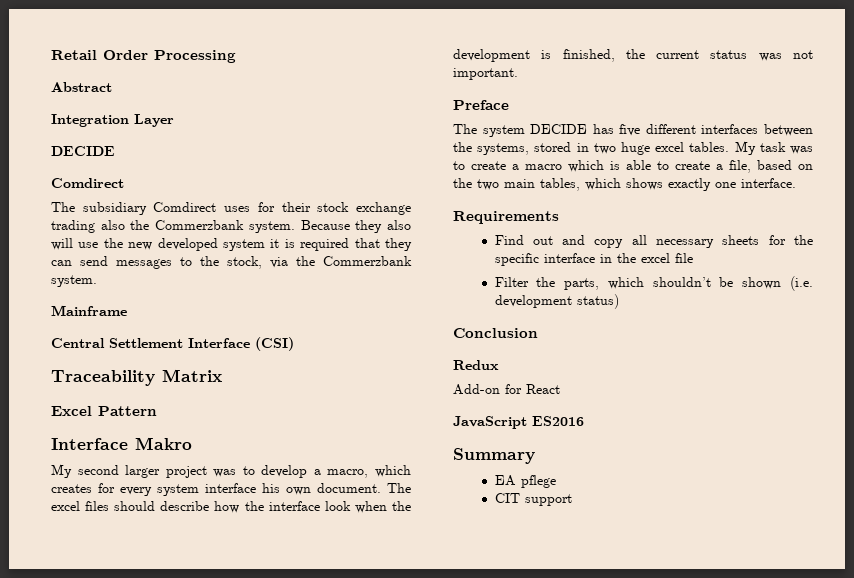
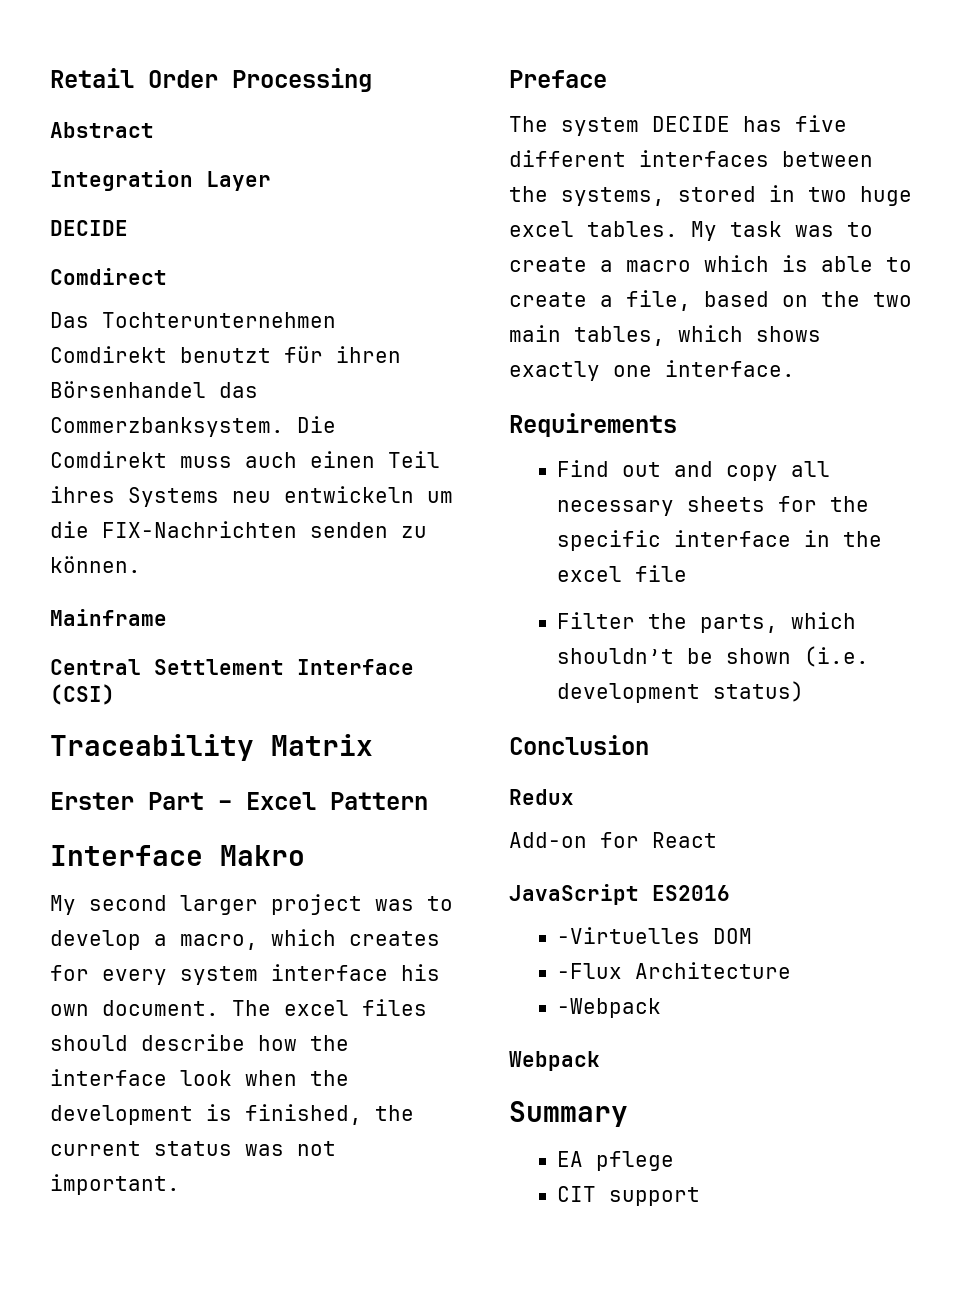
[51,202,412,215] [51,220,411,233] [51,238,412,251] [51,256,412,269] [51,275,97,287] The subsidiary Comdirect uses for their stock exchange trading also the Commerzbank system. Because they also will use the new developed system it is required that they can send messages to the stock, via the Commerzbank system. -> [50,312,336,328] [50,346,401,363] [50,381,258,398] [50,416,336,437] [50,451,440,468] [50,486,453,507] [50,521,427,538] [50,556,141,573] Das Tochterunternehmen Comdirekt benutzt für ihren Börsenhandel das Commerzbanksystem. Die Comdirekt muss auch einen Teil ihres Systems neu entwickeln um die FIX-Nachrichten senden zu können.
(222, 375) none -> [50,792,232,810] Erster Part –
(584, 421) none -> [557,927,753,944] [557,962,792,979] [557,998,662,1018] [509,1051,600,1071] // -Virtuelles DOM // -Flux Architecture // -Webpack // Webpack

